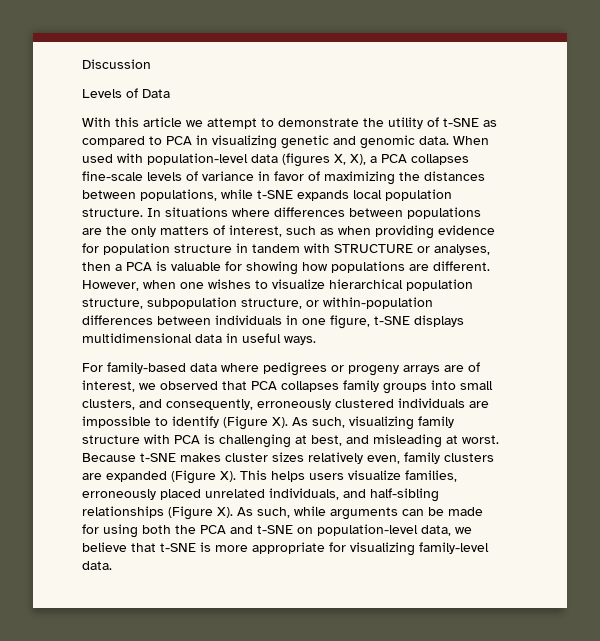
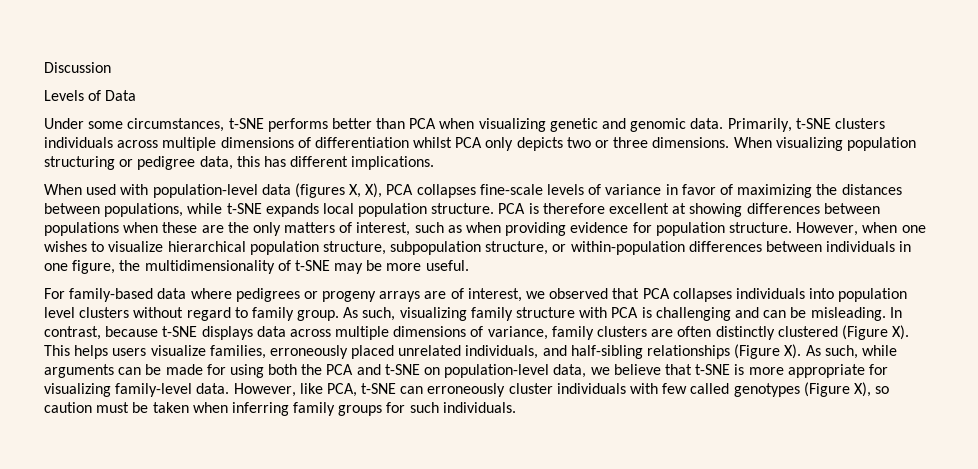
[82,117,497,129] [82,135,208,147] With this article we attempt to demonstrate the utility of t-SNE as compared to PCA in -> [44,118,475,132] Under some circumstances, t-SNE performs better than PCA when
(449, 140) none -> [727,118,885,132] [44,137,916,151] [44,156,435,170] Primarily, t-SNE clusters individuals across multiple dimensions of differentiation whilst PCA only depicts two or three dimensions. When visualizing population structuring or pedigree data, this has different implications. //
[370,156,377,163] a -> (383, 190) none
[147,207,270,217] In situations where -> [498,203,743,217] PCA is therefore excellent at showing
(481, 213) none -> [123,222,198,233] when these
[174,243,490,255] [82,261,490,275] structure in tandem with STRUCTURE or analyses, then a PCA is valuable for showing how populations are different. -> [728,222,792,233] structure.
[374,315,464,327] [82,333,316,345] t-SNE displays multidimensional data in useful ways. -> [119,260,469,274] the multidimensionality of t-SNE may be more useful.
[343,380,493,394] [82,398,489,410] [82,416,288,430] family groups into small clusters, and consequently, erroneously clustered individuals are impossible to identify (Figure X). -> [735,288,908,302] [44,307,340,321] individuals into population level clusters without regard to family group.
[295,434,499,448] [82,452,494,464] [82,471,167,482] at best, and misleading at worst. Because t-SNE makes cluster sizes relatively even, family clusters are expanded -> [734,307,902,321] [44,326,838,340] and can be misleading. In contrast, because t-SNE displays data across multiple dimensions of variance, family clusters are often distinctly clustered
(112, 565) none -> [233,382,890,397] [44,402,516,416] However, like PCA, t-SNE can erroneously cluster individuals with few called genotypes (Figure X), so caution must be taken when inferring family groups for such individuals.

